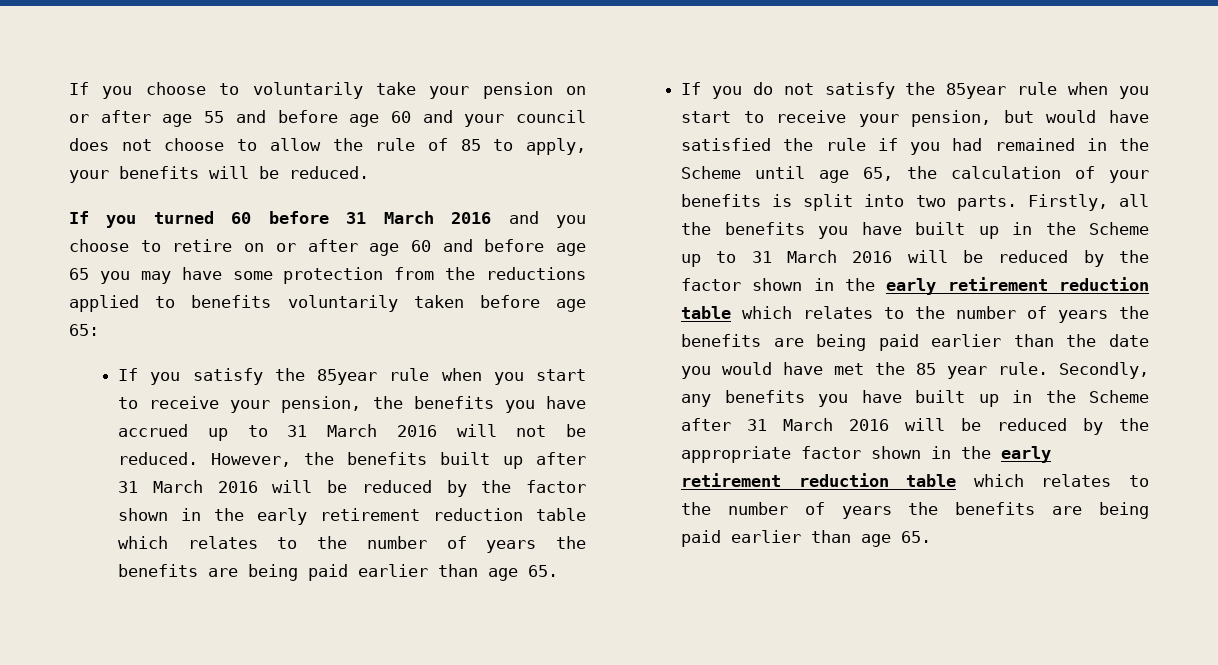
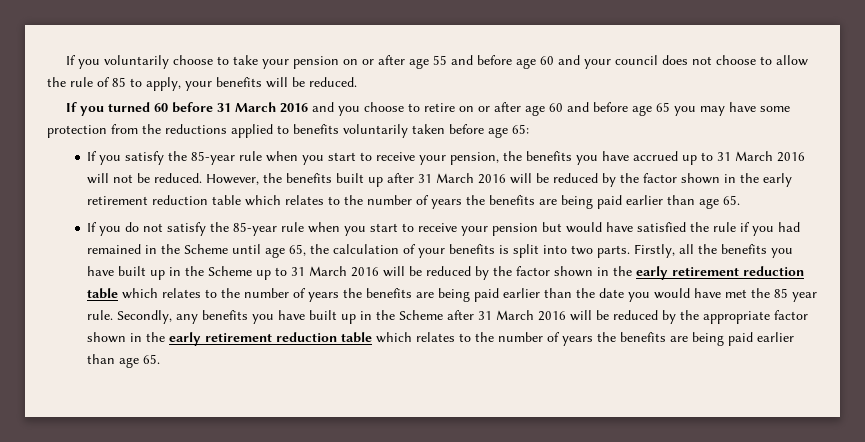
[69,82,363,99] If you choose to voluntarily -> [66,55,230,69] If you voluntarily choose to
[317,369,378,385] 85year -> [191,151,236,165] 85-year
[946,82,1149,99] [681,110,992,127] 85year rule when you start to receive your pension, -> [233,222,539,236] 85-year rule when you start to receive your pension

